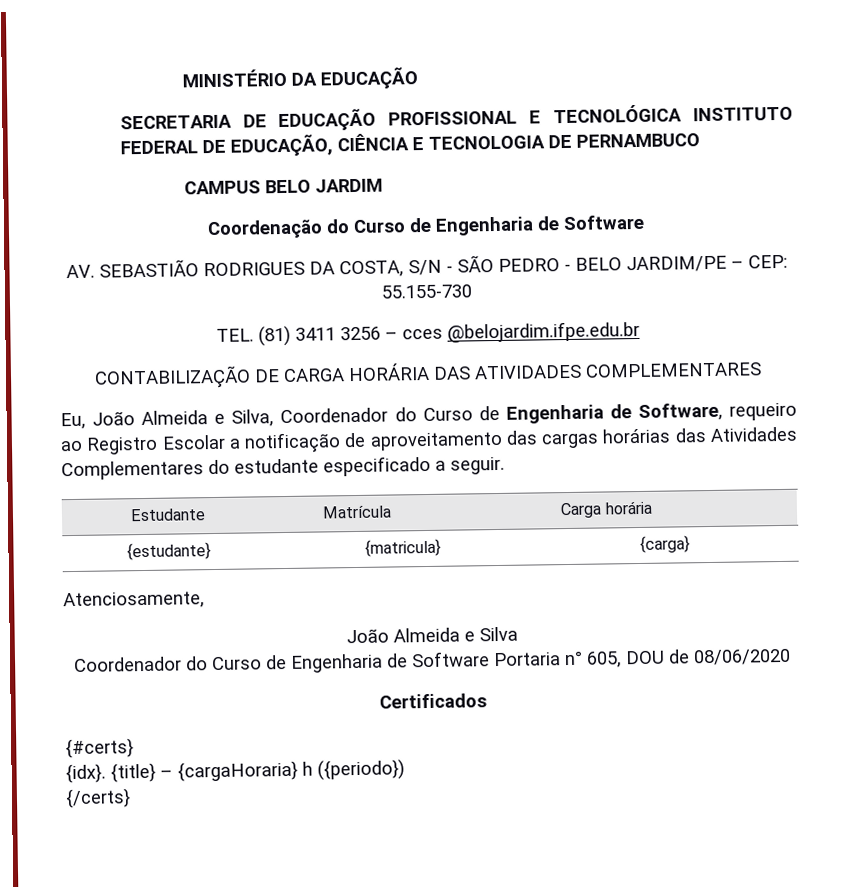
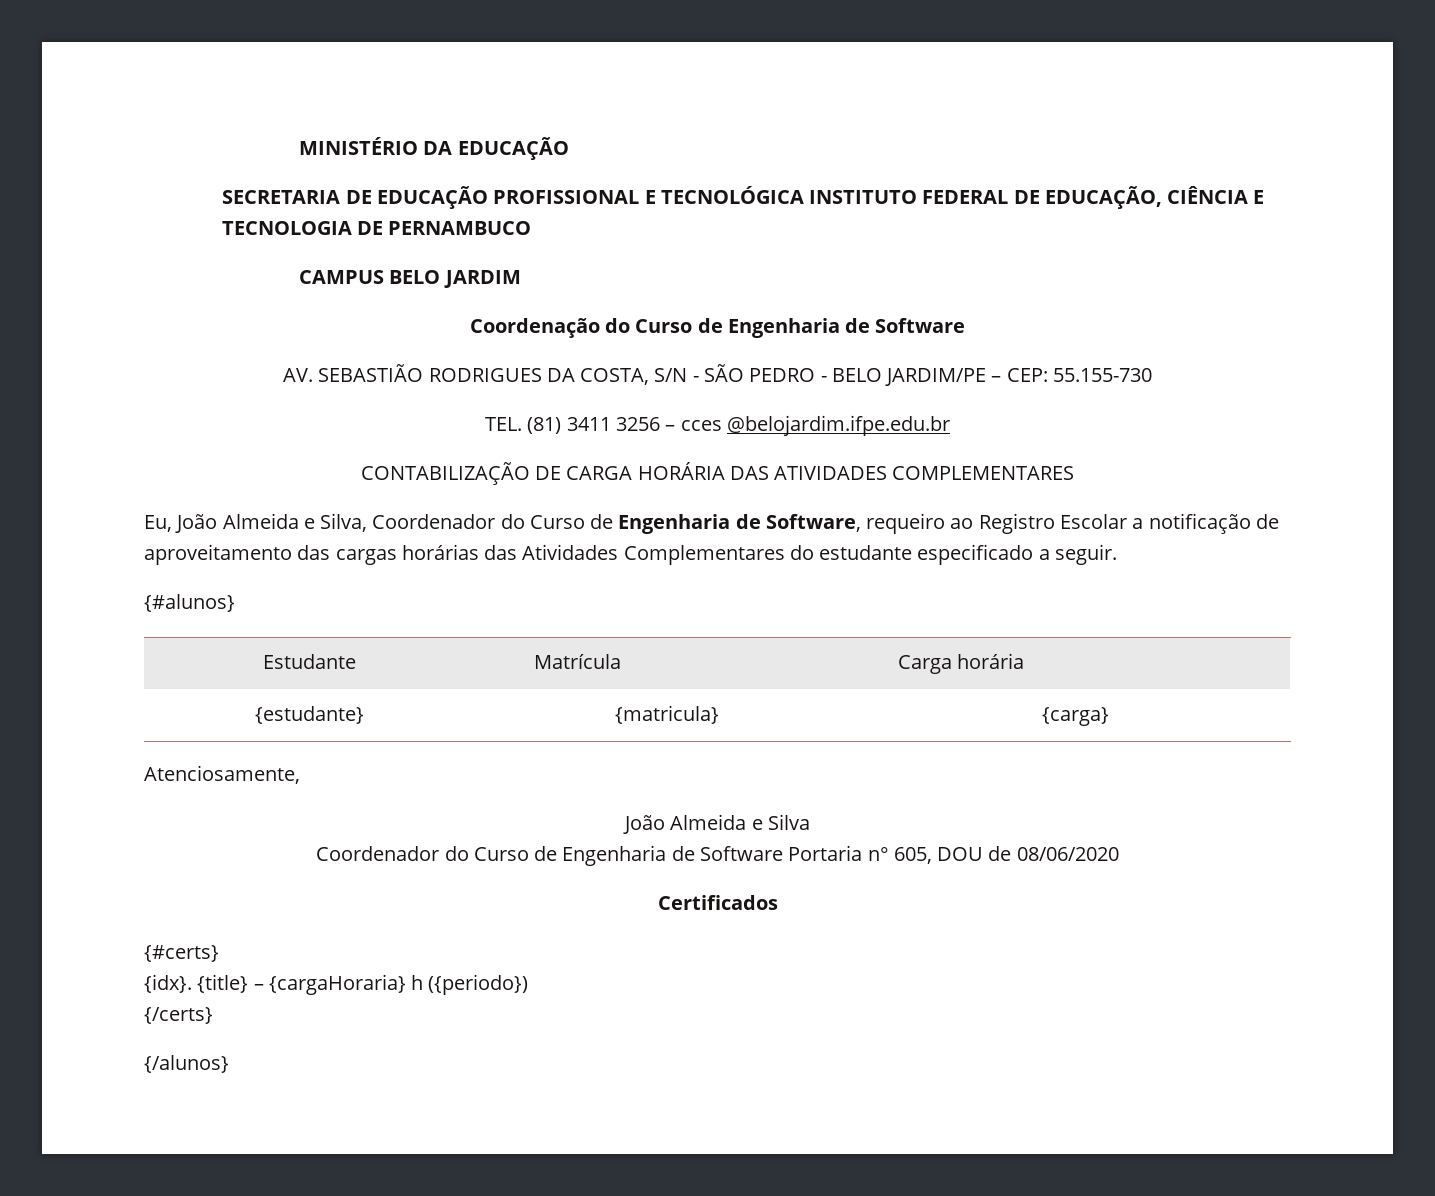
(505, 465) none -> [144,594,235,612] // {#alunos}
(131, 798) none -> [144,1055,229,1073] // {/alunos}

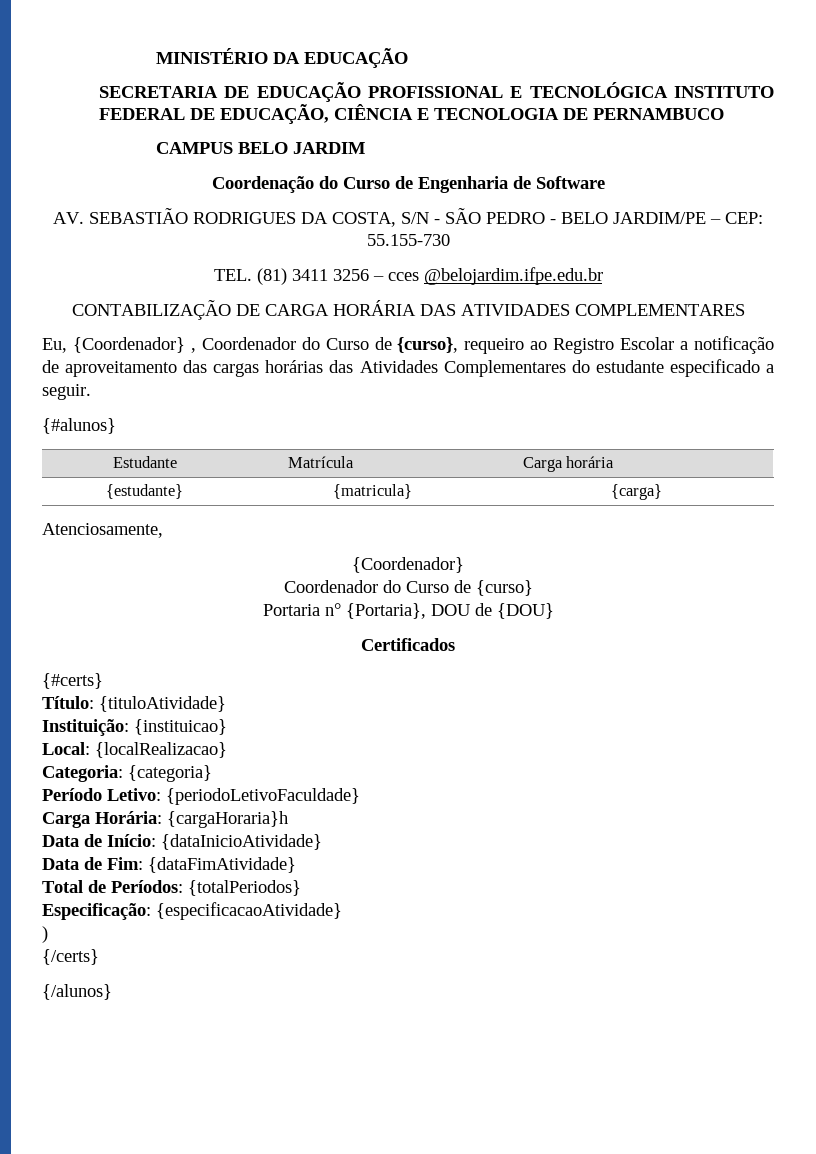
[175,513,861,534] João Almeida e Silva, Coordenador do Curso de Engenharia de Software, -> [72,337,459,353] {Coordenador} , Coordenador do Curso de {curso},
[623,814,810,834] [316,845,783,866] João Almeida e Silva // Coordenador do Curso de Engenharia de Software -> [352,557,464,573] [283,580,533,596] {Coordenador} // Coordenador do Curso de {curso} //
[893,847,932,864] 605, -> [345,603,426,619] {Portaria},
[1016,847,1119,861] 08/06/2020 -> [496,603,554,619] {DOU}
[144,974,529,995] {idx}. {title} – {cargaHoraria} h ({periodo}) -> [42,696,226,712] [42,719,227,736] [42,742,227,758] [42,765,212,782] [42,788,360,805] [42,811,288,828] [42,834,322,850] [42,857,296,873] [42,880,301,896] [42,902,342,920] [42,926,48,943] Título: {tituloAtividade} // Instituição: {instituicao} // Local: {localRealizacao} // Categoria: {categoria} // Período Letivo: {periodoLetivoFaculdade} // Carga Horária: {cargaHoraria}h // Data de Início: {dataInicioAtividade} // Data de Fim: {dataFimAtividade} // Total de Períodos: {totalPeriodos} // Especificação: {especificacaoAtividade} // )

